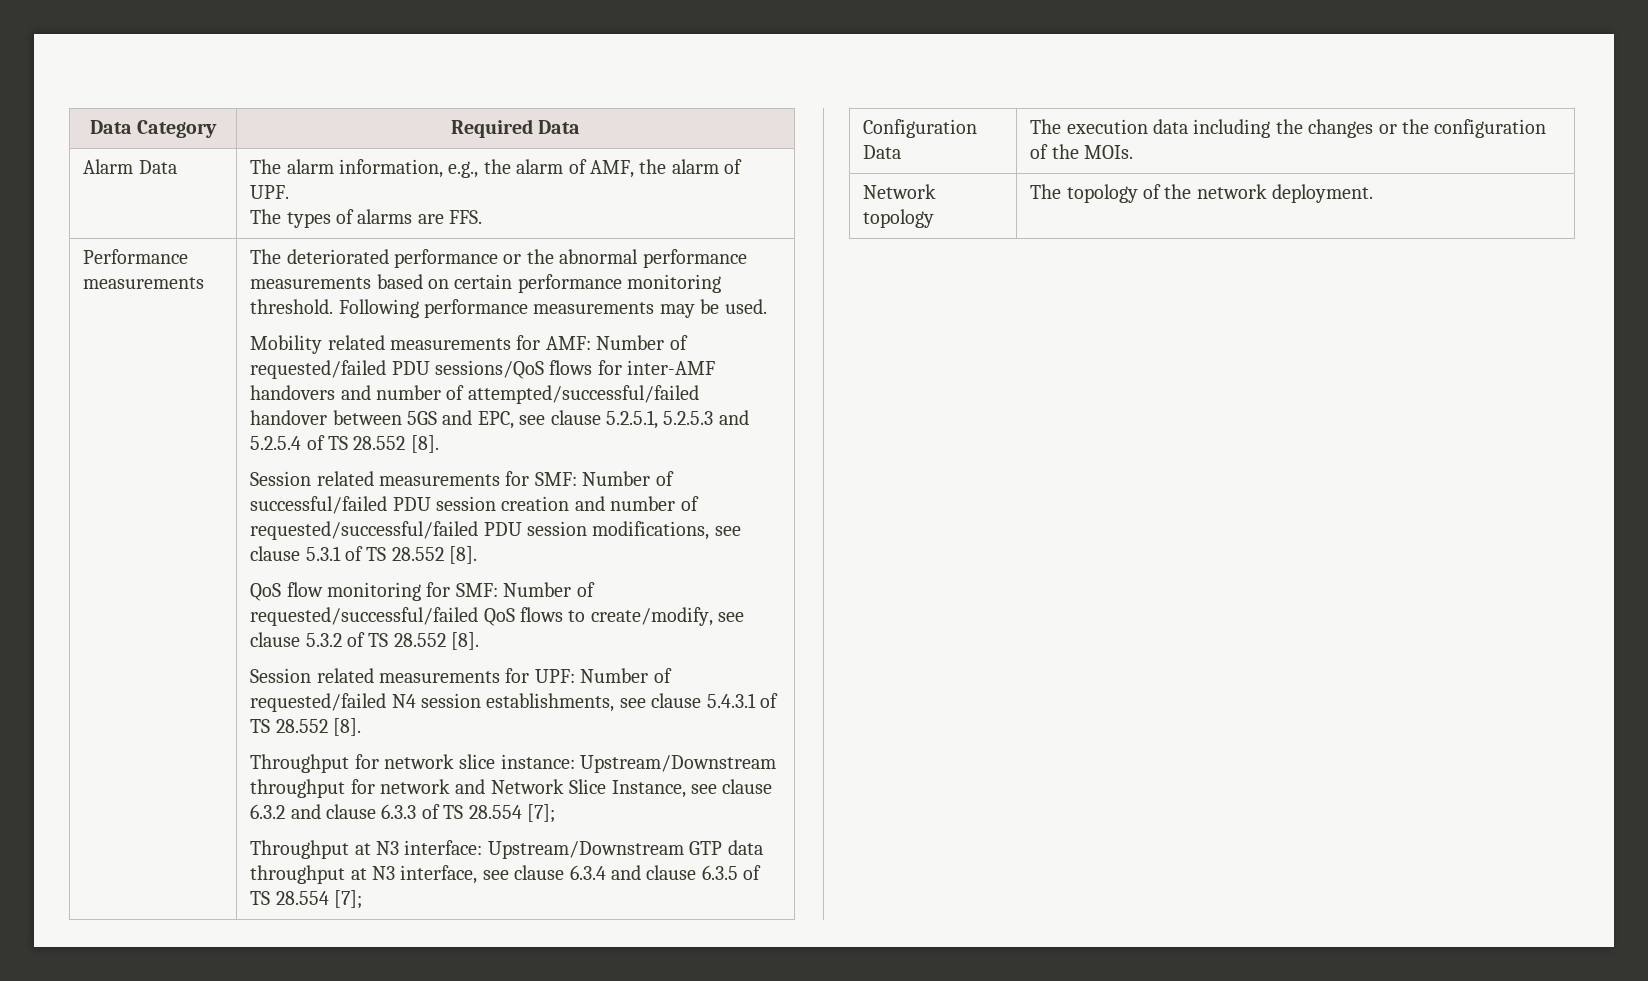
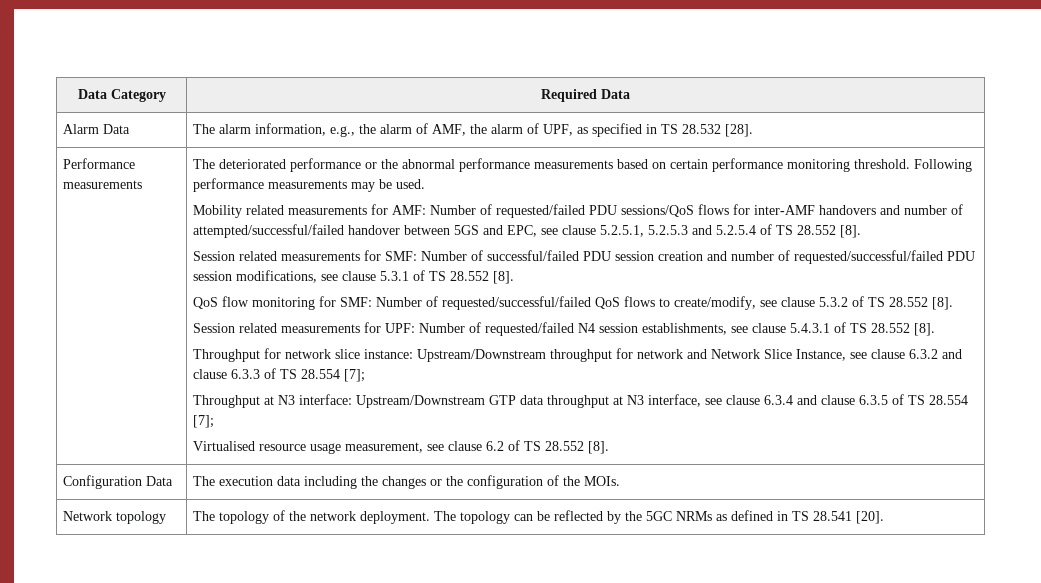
[250,185,290,199] [250,209,483,228] UPF. // The types of alarms are FFS. -> [543,123,754,137] UPF, as specified in TS 28.532 [28].
(362, 899) none -> [193,440,610,454] // Virtualised resource usage measurement, see clause 6.2 of TS 28.552 [8].
(1374, 193) none -> [434,510,885,524] The topology can be reflected by the 5GC NRMs as defined in TS 28.541 [20].

